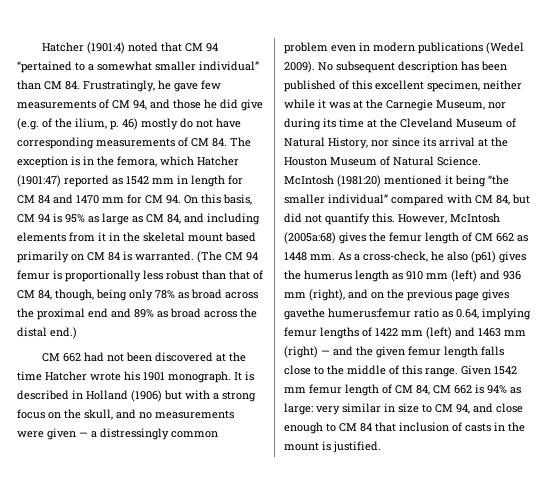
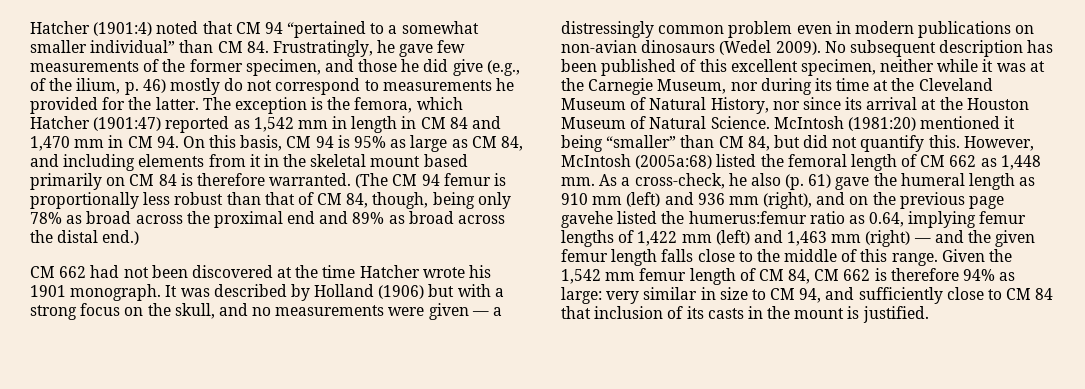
[112,100,147,110] CM 94, -> [162,59,321,76] the former specimen,
[17,118,39,130] (e.g. -> [486,60,520,76] (e.g.,
[216,118,241,128] [17,137,227,149] have corresponding measurements of CM 84. -> [275,78,515,95] [30,97,199,114] correspond to measurements he provided for the latter.
[83,156,94,165] in -> (324, 103) none
[126,176,149,185] 1542 -> [253,117,294,132] 1,542
[228,175,243,185] for -> [401,116,417,129] in
[76,194,142,204] 1470 mm for -> [30,135,124,151] 1,470 mm in
(132, 256) none -> [196,173,265,186] therefore
[245,371,254,381] [17,390,83,400] is described in -> [180,284,310,301] was described by
(483, 48) none -> [1015,25,1035,34] [561,40,716,53] on non-avian dinosaurs
[488,175,509,185] [284,194,472,206] “the smaller individual” compared with -> [606,135,715,148] “smaller” than
[339,232,422,244] gives the femur -> [716,154,847,167] listed the femoral
[284,252,307,261] 1448 -> [1000,155,1041,170] 1,448
[471,251,526,263] [284,270,352,280] (p61) gives the humerus -> [785,173,965,190] (p. 61) gave the humeral
[482,289,509,301] [284,308,325,320] gives gavethe -> [561,211,685,228] gavehe listed the
[375,327,501,339] 1422 mm (left) and 1463 -> [637,230,828,246] 1,422 mm (left) and 1,463
[494,366,517,375] 1542 -> [989,249,1013,262] [561,269,601,284] the 1,542
(484, 389) none -> [890,268,959,281] therefore
[496,403,523,413] [284,422,323,434] close enough -> [858,287,984,304] sufficiently close
(462, 427) none -> [686,306,704,319] its

